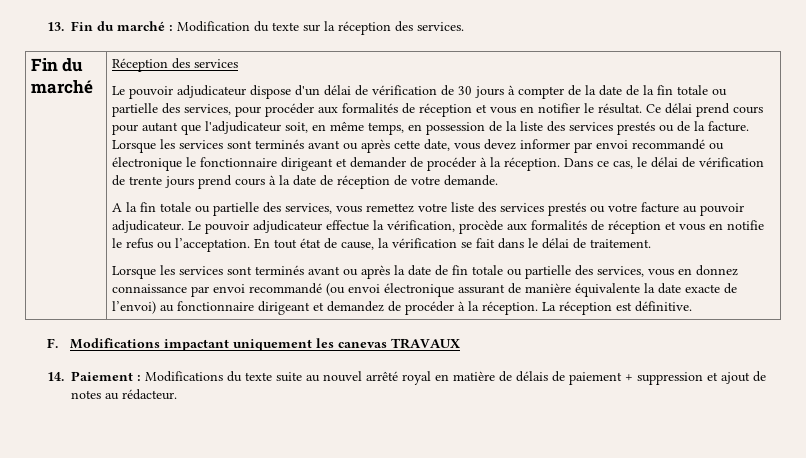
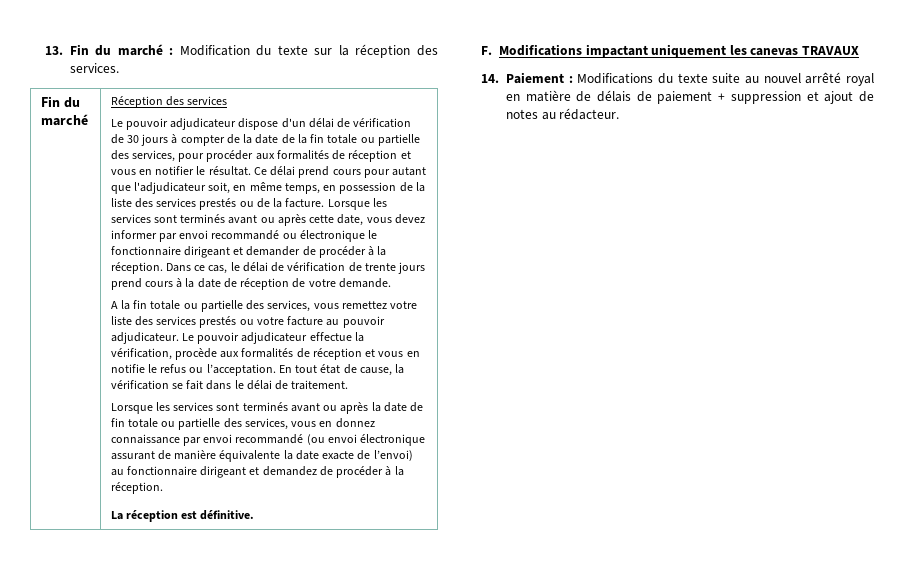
(538, 308) none -> (163, 488) //

